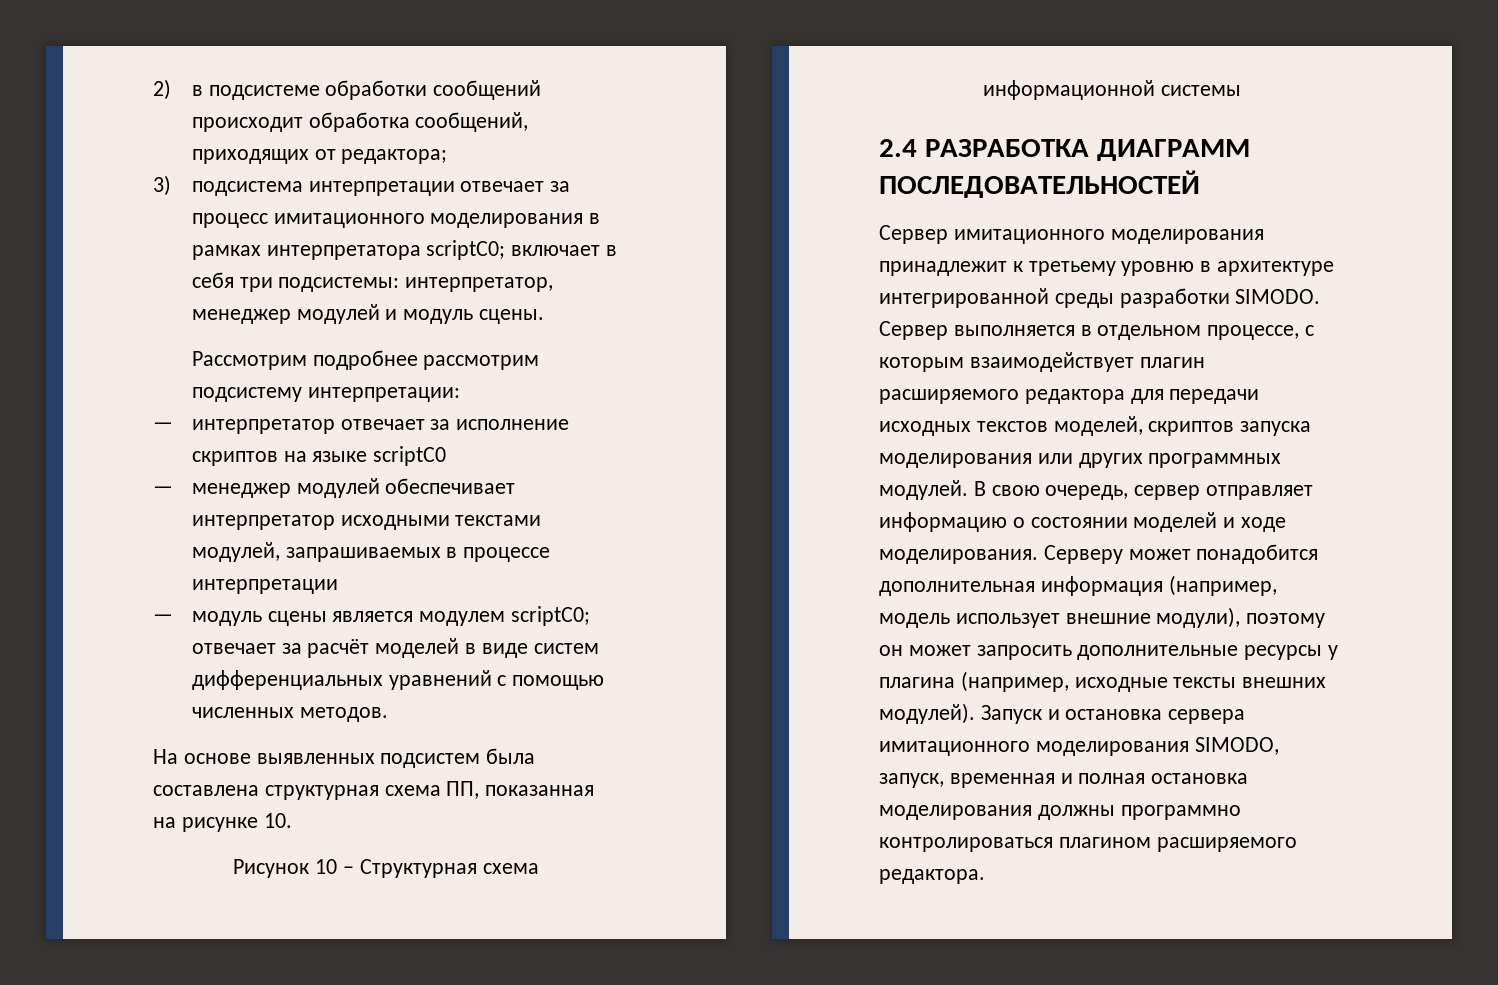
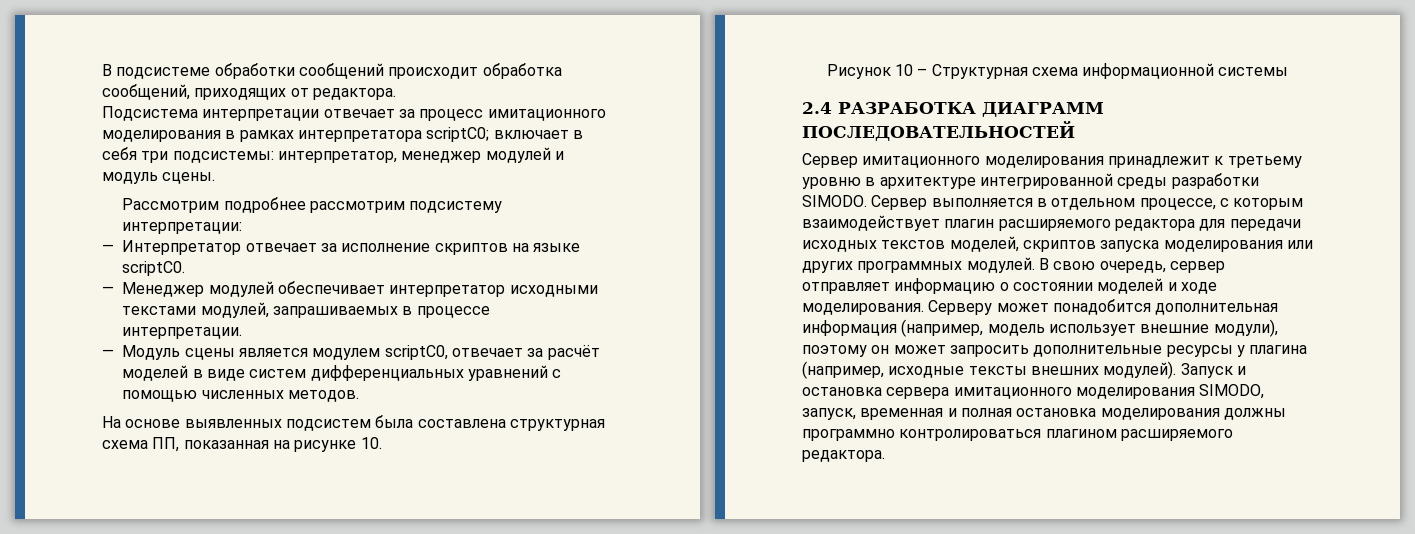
[153,79,203,100] 2) в -> [102,64,112,76] В
[341,149,448,164] [153,175,303,196] редактора; // 3) подсистема -> [312,88,396,100] [102,106,198,121] редактора. // Подсистема
[191,419,335,434] интерпретатор -> [122,240,242,255] Интерпретатор
[373,446,447,466] [153,483,291,498] scriptC0 // — менеджер -> [122,261,186,276] [102,282,205,297] scriptC0. // — Менеджер
[191,579,338,594] [153,611,262,626] интерпретации // — модуль -> [122,327,243,339] [102,345,181,360] интерпретации. // — Модуль
[510,606,590,626] scriptC0; -> [384,345,448,360] scriptC0,

